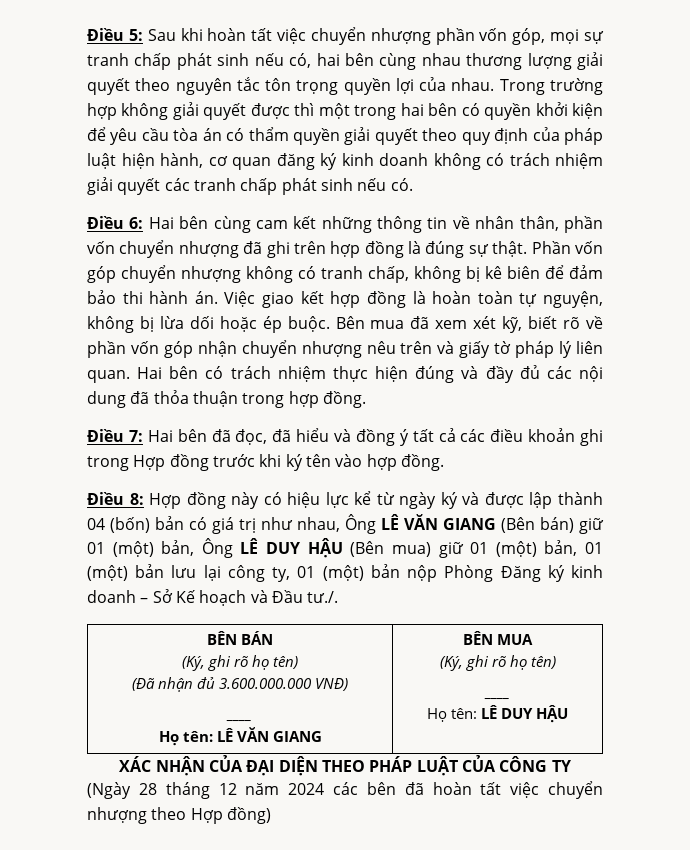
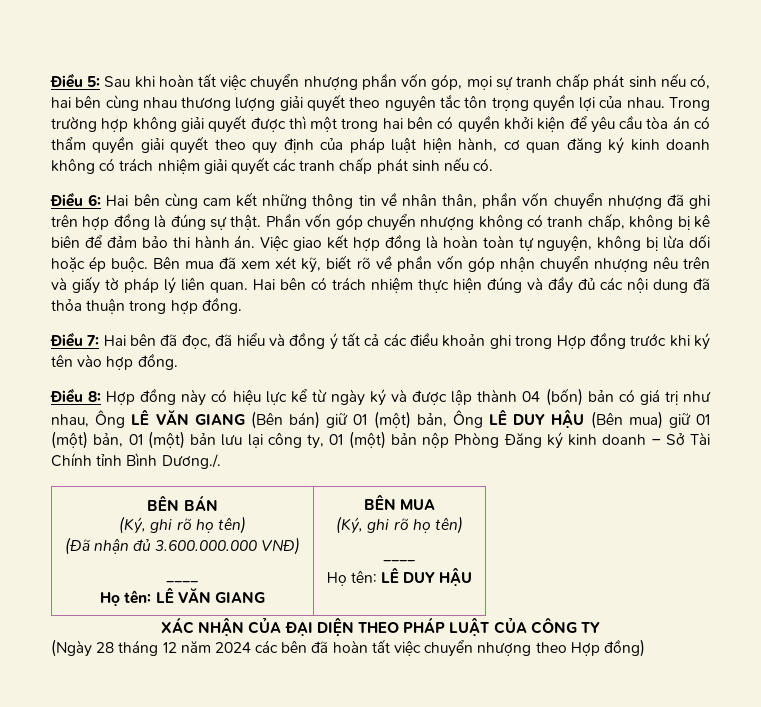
[175,590,339,606] Kế hoạch và Đầu tư./. -> [690,432,710,445] [51,453,221,469] Tài Chính tỉnh Bình Dương./.

